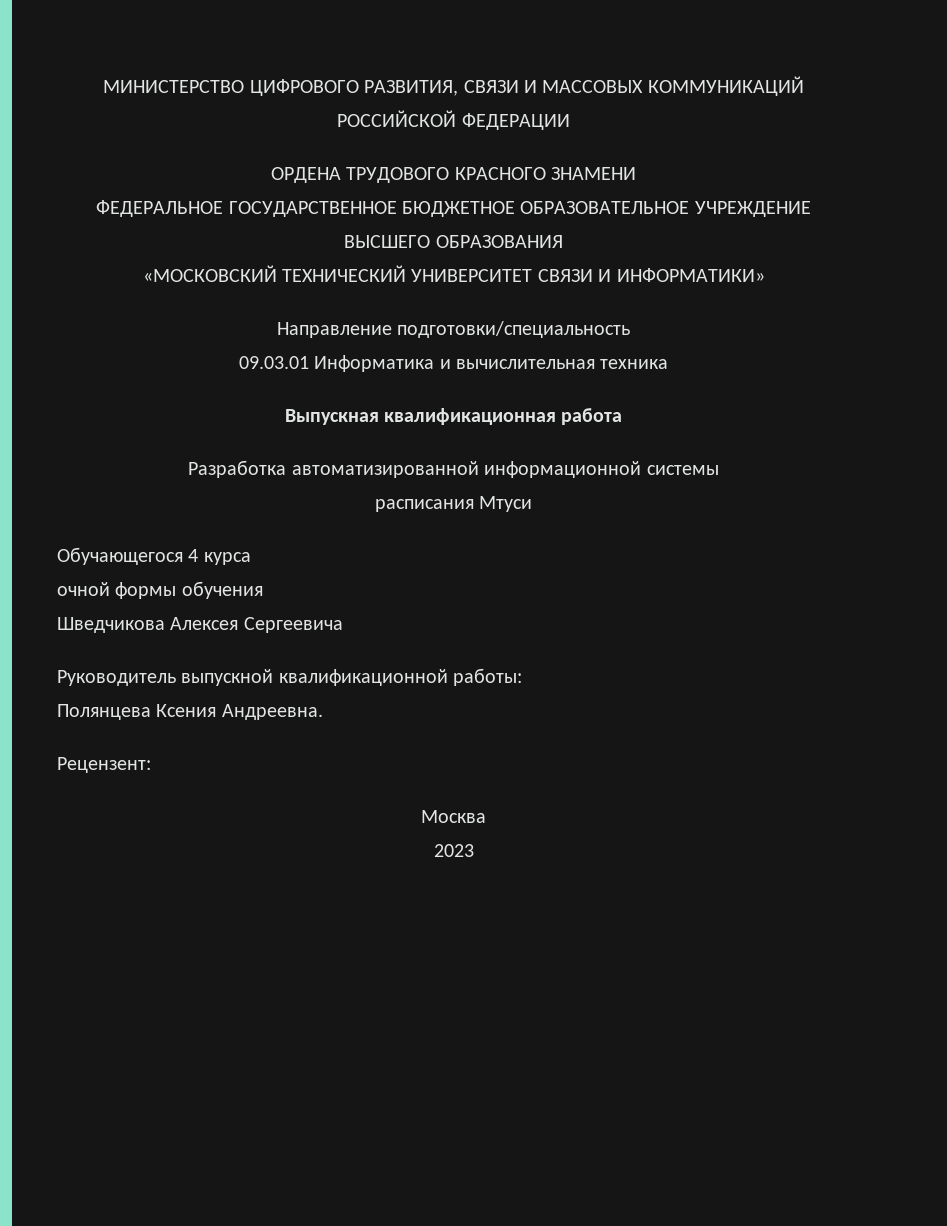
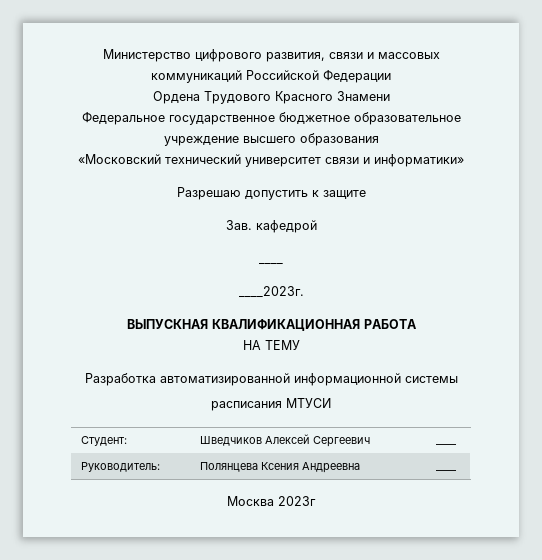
[103,76,804,96] [337,110,570,130] [270,167,637,183] [96,200,811,217] [344,235,563,248] [142,265,765,282] [276,321,631,338] [238,355,669,372] [284,408,623,425] МИНИСТЕРСТВО ЦИФРОВОГО РАЗВИТИЯ, СВЯЗИ И МАССОВЫХ КОММУНИКАЦИЙ РОССИЙСКОЙ ФЕДЕРАЦИИ // ОРДЕНА ТРУДОВОГО КРАСНОГО ЗНАМЕНИ // ФЕДЕРАЛЬНОЕ ГОСУДАРСТВЕННОЕ БЮДЖЕТНОЕ ОБРАЗОВАТЕЛЬНОЕ УЧРЕЖДЕНИЕ ВЫСШЕГО ОБРАЗОВАНИЯ // «МОСКОВСКИЙ ТЕХНИЧЕСКИЙ УНИВЕРСИТЕТ СВЯЗИ И ИНФОРМАТИКИ» // Направление подготовки/специальность // 09.03.01 Информатика и вычислительная техника // Выпускная квалификационная работа -> [102,49,440,62] [151,70,391,83] [152,91,390,104] [81,112,461,125] [163,133,379,146] [78,154,464,167] [176,187,366,200] [225,220,317,233] [259,263,283,265] [238,286,304,298] [126,319,417,331] [242,340,300,350] Министерство цифрового развития, связи и массовых коммуникаций Российской Федерации // Ордена Трудового Красного Знамени // Федеральное государственное бюджетное образовательное учреждение высшего образования // «Московский технический университет связи и информатики» // Разрешаю допустить к защите // Зав. кафедрой // ____ // ____2023г. // ВЫПУСКНАЯ КВАЛИФИКАЦИОННАЯ РАБОТА // НА ТЕМУ
[479,496,533,512] [57,547,251,565] [57,581,263,599] [57,617,343,633] [57,668,523,686] [57,704,323,720] [57,757,151,773] Мтуси // Обучающегося 4 курса // очной формы обучения // Шведчикова Алексея Сергеевича // Руководитель выпускной квалификационной работы: // Полянцева Ксения Андреевна. // Рецензент: -> [286,398,331,408] [80,436,127,446] [199,434,370,447] [436,444,457,445] [80,462,160,472] [199,462,360,473] [436,470,457,471] МТУСИ // Студент: | Шведчиков Алексей Сергеевич | ____ // Руководитель: | Полянцева Ксения Андреевна | ____
[433,844,474,857] // 2023 -> [278,496,316,506] 2023г

